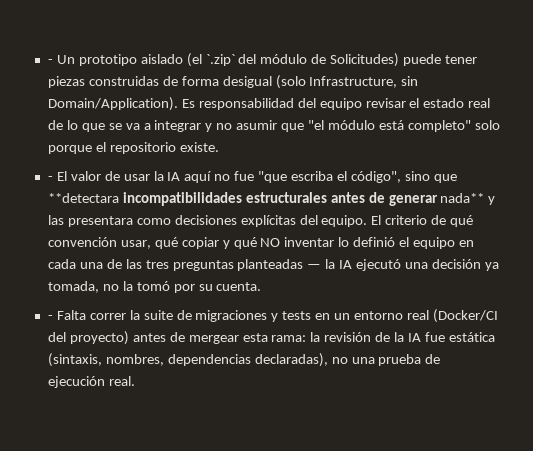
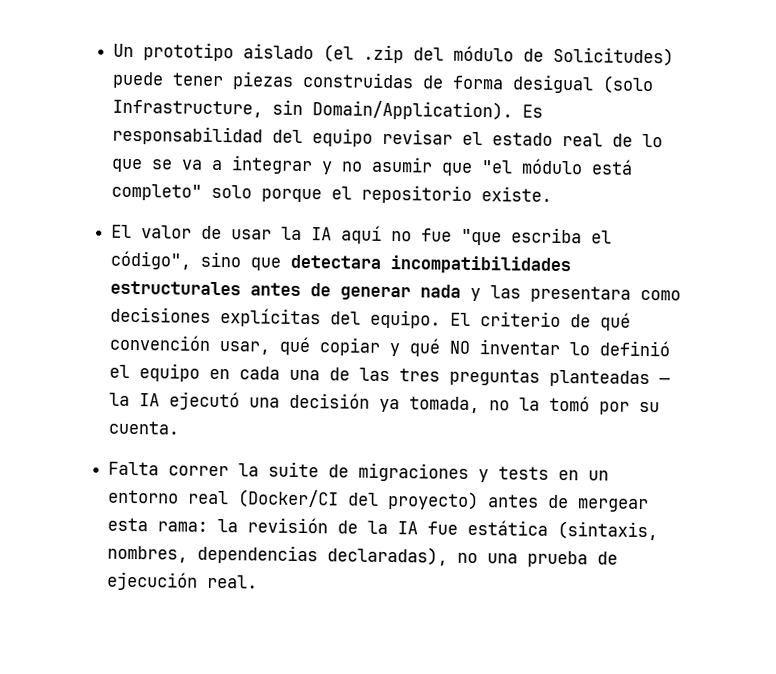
[47,59,53,64] - -> (113, 50) none
[205,54,235,66] `.zip` -> [363,44,405,64] .zip
[47,176,53,181] - -> (553, 194) none
[47,193,119,203] **detectara -> [290,254,382,269] detectara
[440,193,485,203] nada** -> [420,284,462,298] nada
[47,315,53,320] - -> (180, 427) none

